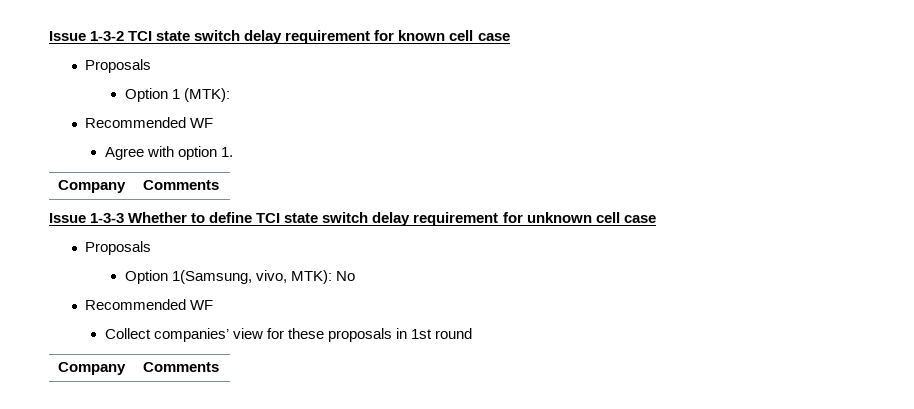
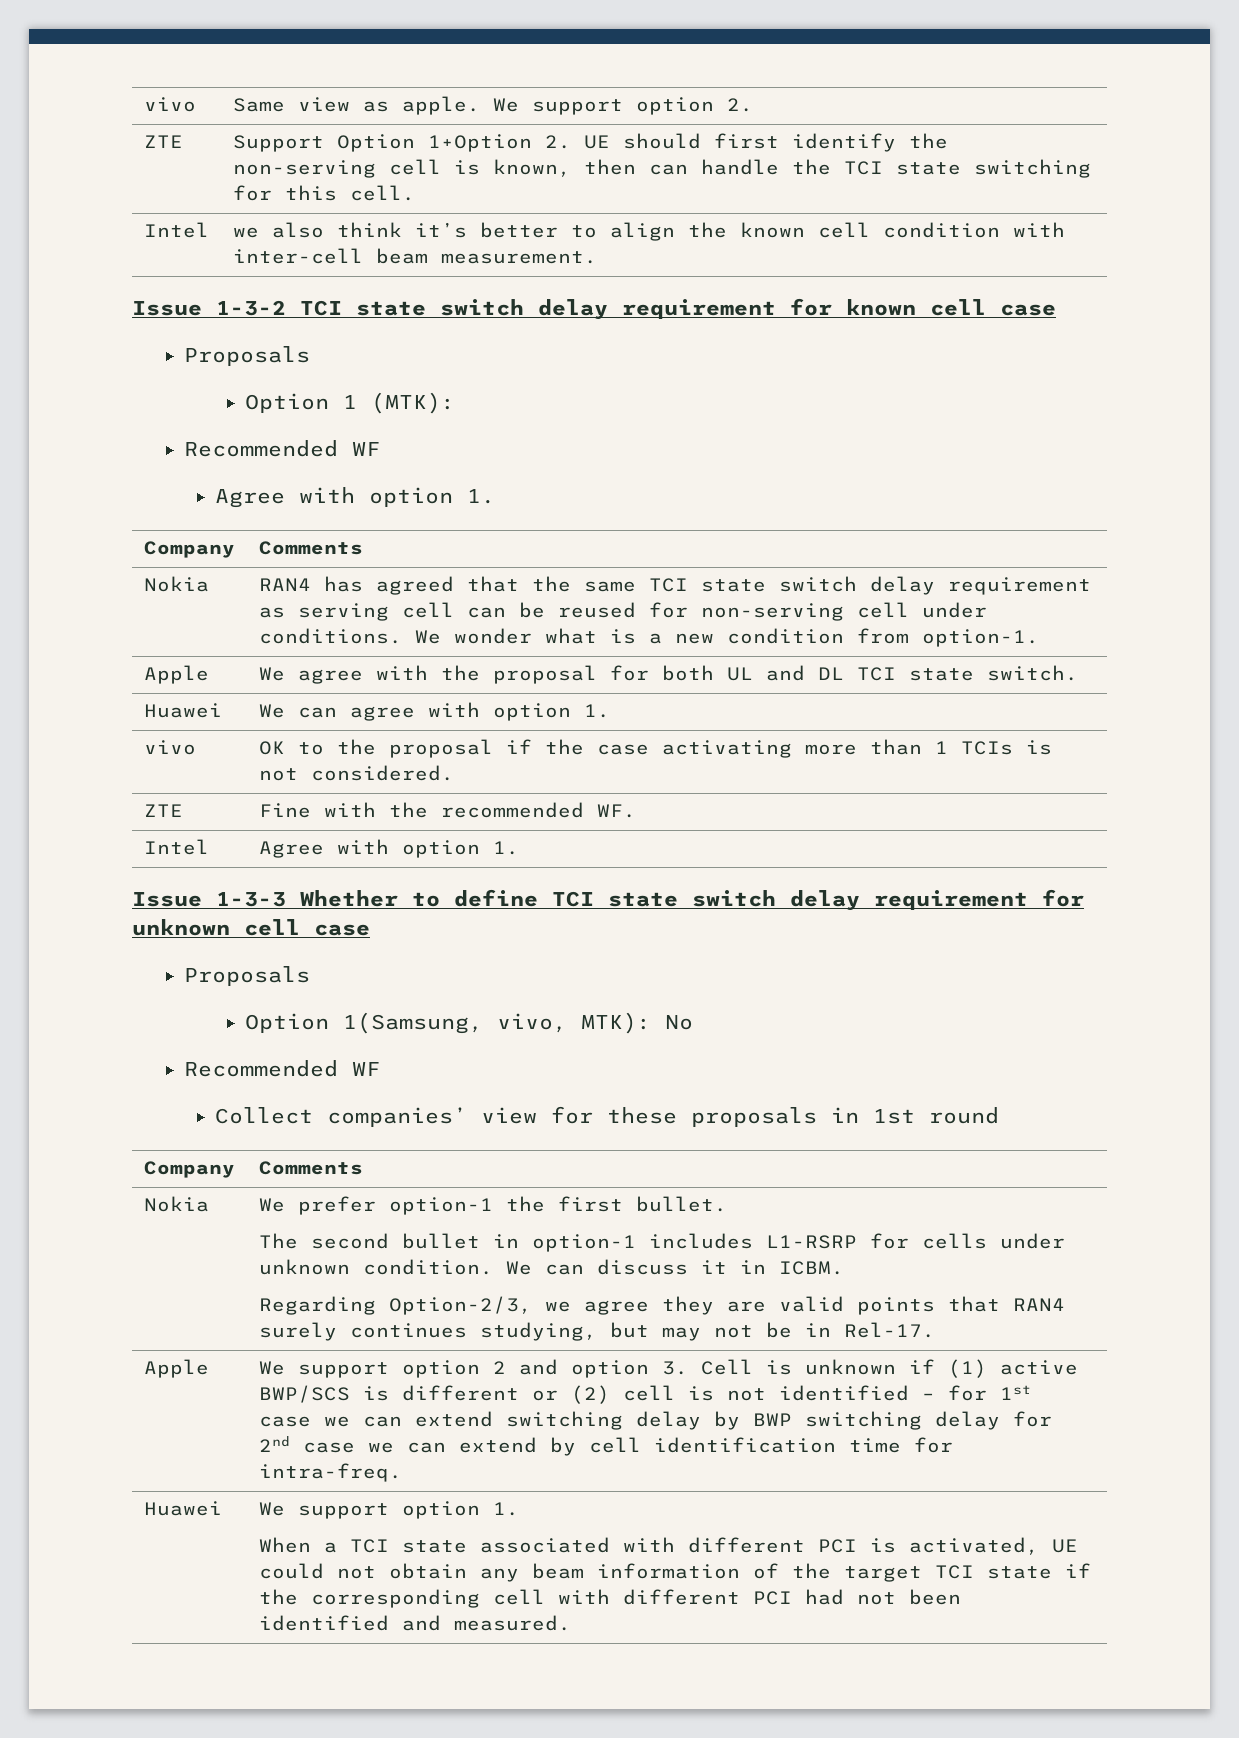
(49, 36) none -> [143,97,196,112] [232,96,753,115] [143,135,183,148] [232,133,948,152] [232,159,1091,178] [232,185,415,201] [143,222,209,238] [232,222,1065,241] [232,248,597,264] vivo | Same view as apple. We support option 2. // ZTE | Support Option 1+Option 2. UE should first identify the non-serving cell is known, then can handle the TCI state switching for this cell. // Intel | we also think it’s better to align the known cell condition with inter-cell beam measurement. //
(219, 185) none -> [143,576,209,592] [258,576,1091,595] [258,602,987,621] [258,628,1039,647] [143,665,209,684] [258,665,1078,684] [143,703,222,718] [258,702,610,721] [143,740,196,755] [258,739,1052,758] [258,765,454,781] [143,804,183,817] [258,802,636,818] [143,839,209,855] [258,839,519,858] // Nokia | RAN4 has agreed that the same TCI state switch delay requirement as serving cell can be reused for non-serving cell under conditions. We wonder what is a new condition from option-1. // Apple | We agree with the proposal for both UL and DL TCI state switch. // Huawei | We can agree with option 1. // vivo | OK to the proposal if the case activating more than 1 TCIs is not considered. // ZTE | Fine with the recommended WF. // Intel | Agree with option 1.
(219, 367) none -> [143,1196,209,1212] [258,1196,727,1215] [258,1233,1065,1252] [258,1259,844,1275] [258,1296,1065,1315] [258,1322,935,1341] [143,1359,209,1378] [258,1359,1078,1378] [258,1385,1031,1404] [258,1411,1052,1430] [258,1436,953,1456] [258,1463,402,1482] [143,1501,222,1516] [258,1501,519,1519] [258,1537,1078,1555] [258,1563,1091,1582] [258,1589,961,1608] [258,1615,571,1631] // Nokia | We prefer option-1 the first bullet. // The second bullet in option-1 includes L1-RSRP for cells under unknown condition. We can discuss it in ICBM. // Regarding Option-2/3, we agree they are valid points that RAN4 surely continues studying, but may not be in Rel-17. // Apple | We support option 2 and option 3. Cell is unknown if (1) active BWP/SCS is different or (2) cell is not identified – for 1st case we can extend switching delay by BWP switching delay for 2nd case we can extend by cell identification time for intra-freq. // Huawei | We support option 1. // When a TCI state associated with different PCI is activated, UE could not obtain any beam information of the target TCI state if the corresponding cell with different PCI had not been identified and measured.

